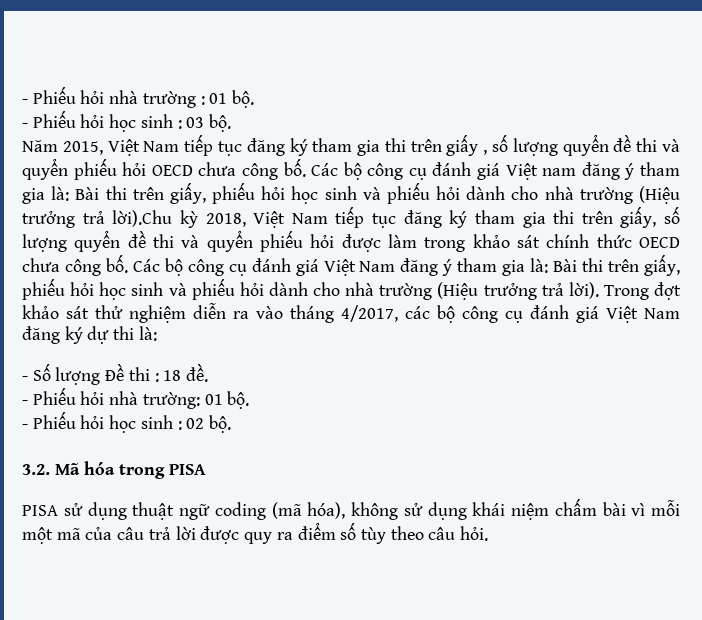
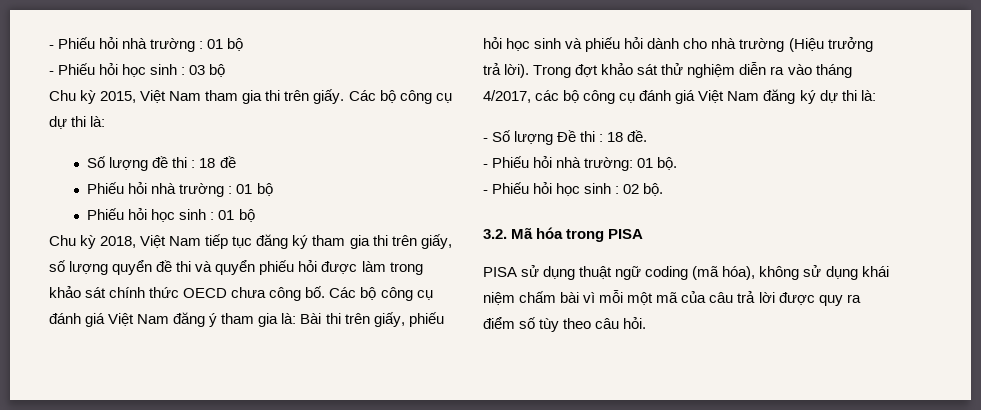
[232,90,255,108] bộ. -> [227,38,244,51] bộ
[209,114,232,132] [22,134,680,156] [22,158,680,180] [22,182,680,204] [22,210,173,228] bộ. // Năm 2015, Việt Nam tiếp tục đăng ký tham gia thi trên giấy , số lượng quyển đề thi và quyển phiếu hỏi OECD chưa công bố. Các bộ công cụ đánh giá Việt nam đăng ý tham gia là: Bài thi trên giấy, phiếu hỏi học sinh và phiếu hỏi dành cho nhà trường (Hiệu trưởng trả lời).Chu -> [209,64,226,77] [49,89,452,104] [49,116,106,129] [87,156,236,171] [87,182,273,197] [87,208,255,222] [49,235,76,246] bộ // Chu kỳ 2015, Việt Nam tham gia thi trên giấy. Các bộ công cụ dự thi là: // Số lượng đề thi : 18 đề // Phiếu hỏi nhà trường : 01 bộ // Phiếu hỏi học sinh : 01 bộ // Chu

